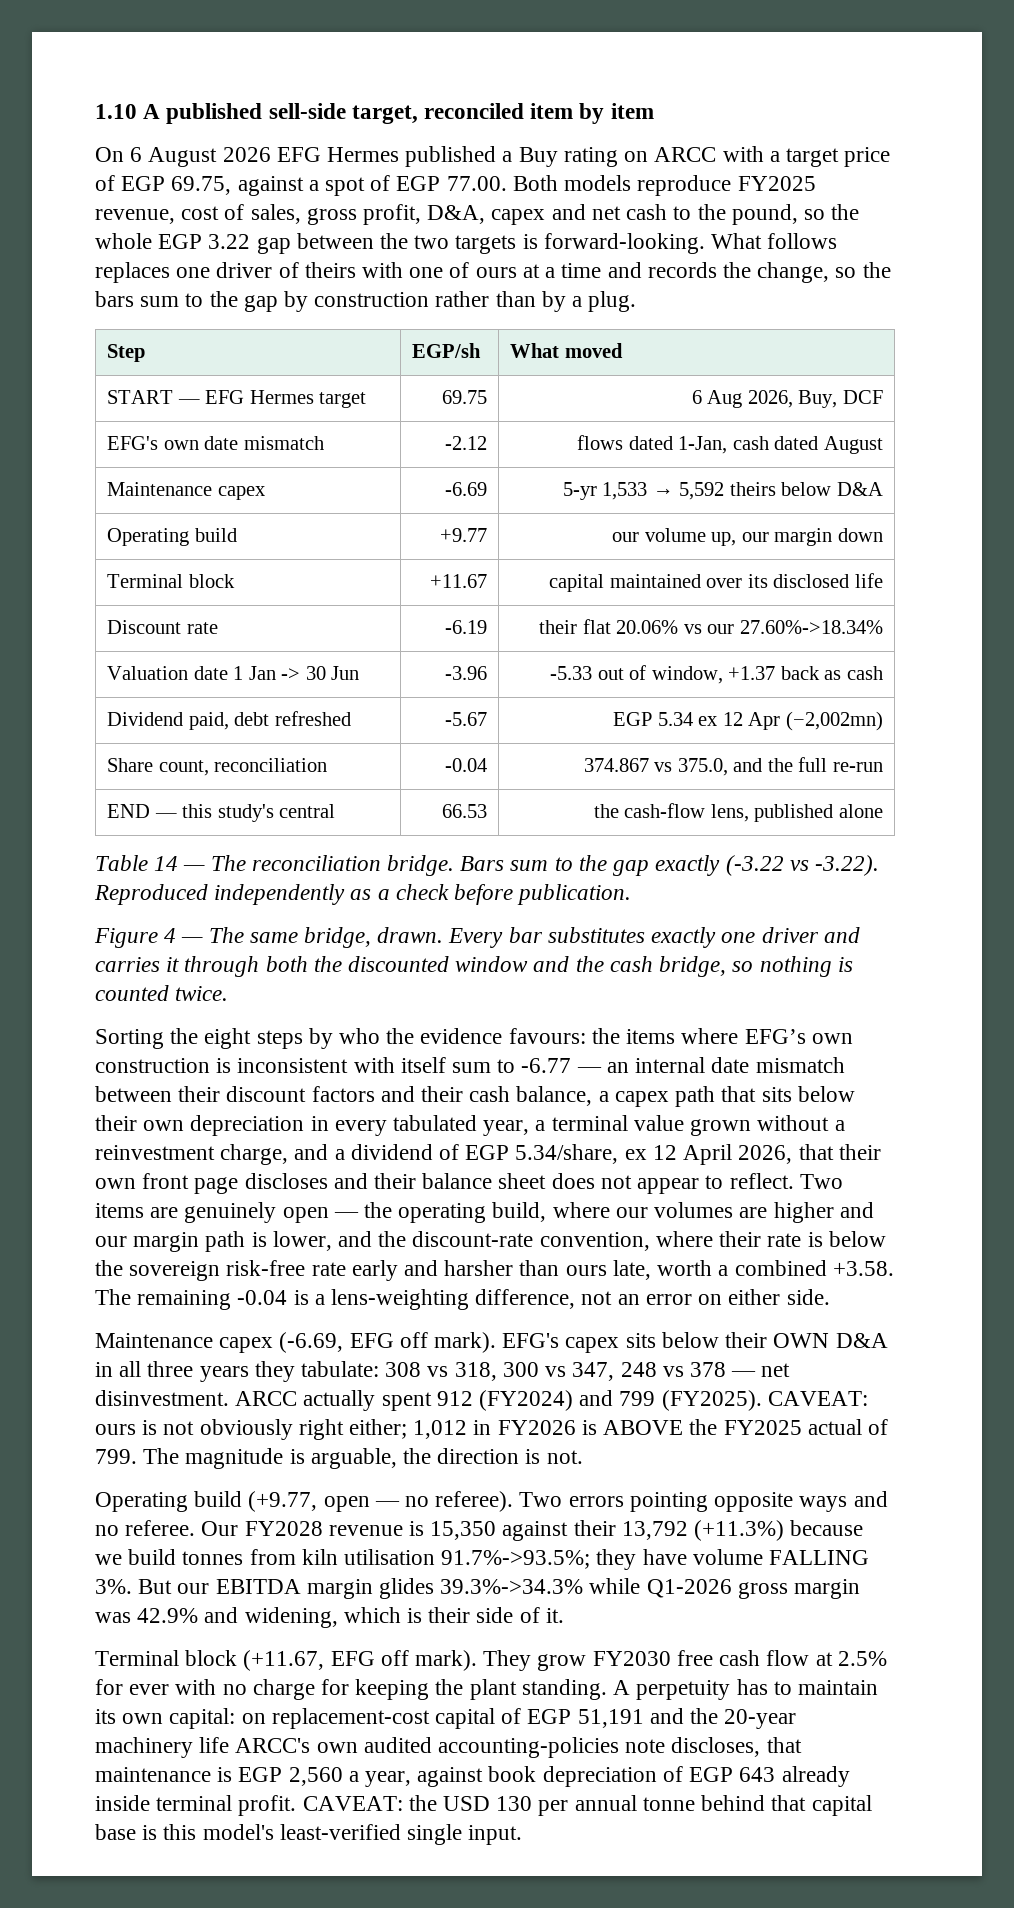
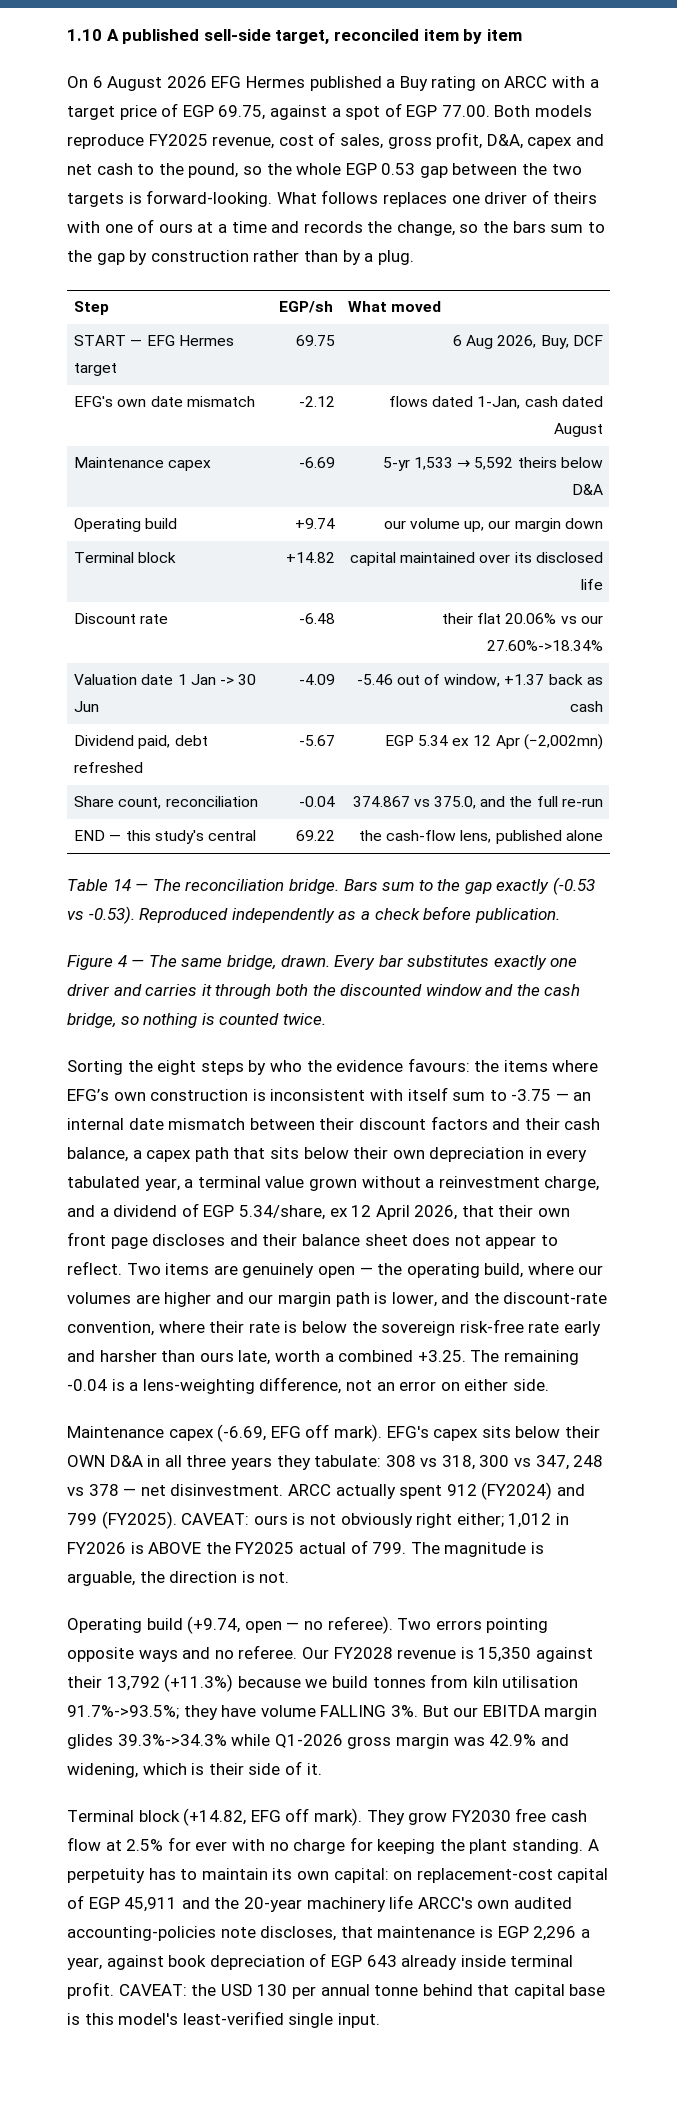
[208,234,251,249] 3.22 -> [381,163,416,175] 0.53
[439,528,487,542] +9.77 -> [294,518,335,529] +9.74
[429,574,487,588] +11.67 -> [285,552,335,563] +14.82
[444,620,487,634] -6.19 -> [298,613,335,624] -6.48
[444,666,487,680] [550,666,593,680] -3.96 | -5.33 -> [298,674,335,685] [356,674,393,685] -4.09 | -5.46
[441,804,487,818] 66.53 -> [295,830,335,841] 69.22
[725,855,879,876] (-3.22 vs -3.22). -> [553,877,596,895] [67,906,135,924] (-0.53 vs -0.53).
[521,1058,572,1073] -6.77 -> [511,1089,552,1101] -3.75
[832,1261,894,1276] +3.58. -> [417,1350,466,1362] +3.25.
[248,1491,318,1512] (+9.77, -> [187,1616,241,1634] (+9.74,
[243,1650,325,1671] (+11.67, -> [183,1808,247,1826] (+14.82,
[577,1709,644,1728] 51,191 -> [124,1897,178,1912] 45,911
[288,1767,343,1786] 2,560 -> [533,1926,577,1941] 2,296

